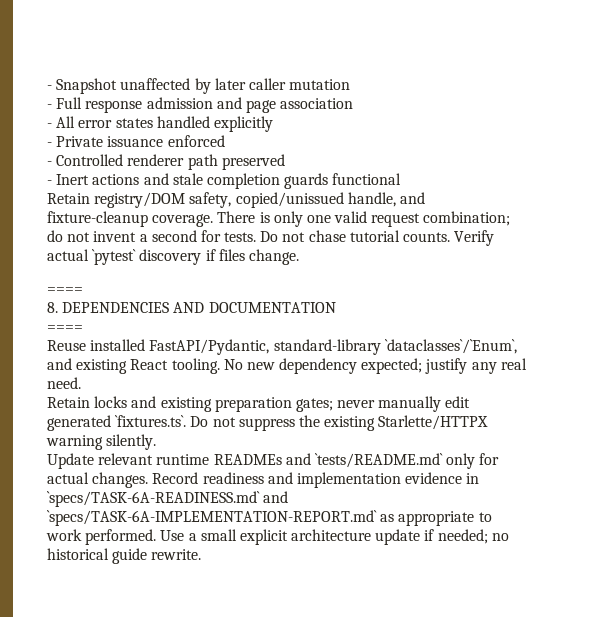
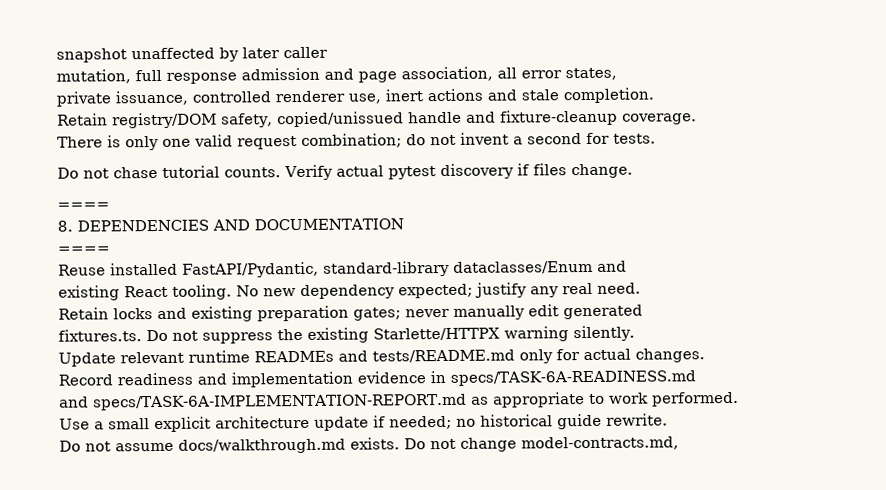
[47,78,118,94] - Snapshot -> [56,48,127,63] snapshot
[289,79,351,90] [47,97,83,109] mutation // - Full -> [56,69,162,84] // mutation, full
[280,98,354,109] [47,116,273,132] [47,135,225,147] [47,154,285,170] [47,173,402,189] association // - All error states handled explicitly // - Private issuance enforced // - Controlled renderer path preserved // - Inert actions and stale completion guards functional -> [401,66,617,82] [56,87,655,107] association, all error states, // private issuance, controlled renderer use, inert actions and stale completion.
[347,192,396,207] handle, -> [407,111,462,124] handle
(214, 220) none -> (697, 119) //
(257, 237) none -> (656, 138) //
[92,249,137,265] `pytest` -> [387,166,436,180] pytest
[384,339,517,354] [47,358,72,370] `dataclasses`/`Enum`, and -> [452,260,627,274] dataclasses/Enum and //
[115,415,187,427] `fixtures.ts`. -> [58,329,142,342] // fixtures.ts.
[314,453,443,468] `tests/README.md` -> [372,349,515,363] tests/README.md
(149, 480) none -> (705, 355) //
[47,491,289,507] [47,510,377,526] `specs/TASK-6A-READINESS.md` and `specs/TASK-6A-IMPLEMENTATION-REPORT.md` -> [450,370,696,386] [59,393,467,411] specs/TASK-6A-READINESS.md // and specs/TASK-6A-IMPLEMENTATION-REPORT.md
(157, 537) none -> (739, 399) //
(202, 554) none -> [59,436,679,454] // Do not assume docs/walkthrough.md exists. Do not change model-contracts.md,

